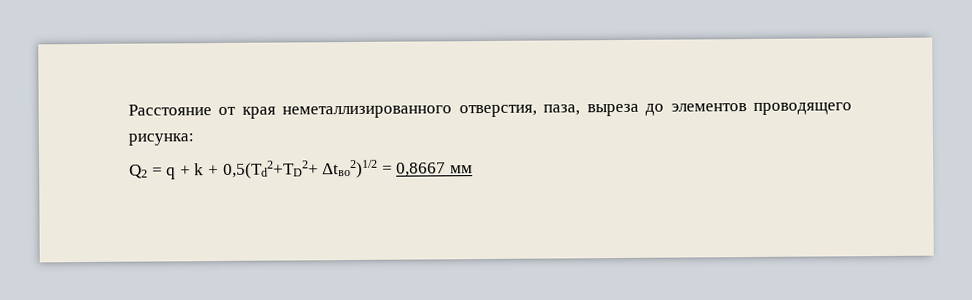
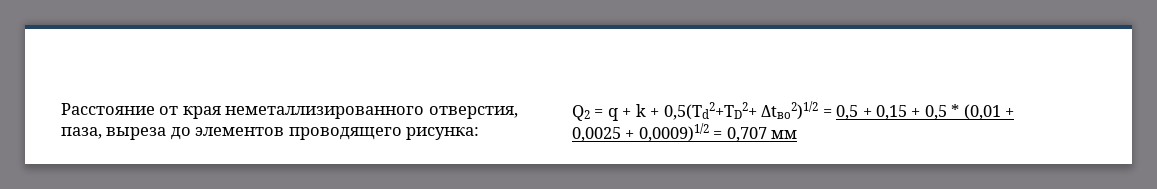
[396,162,447,177] 0,8667 -> [836,104,1015,120] [572,123,767,142] 0,5 + 0,15 + 0,5 * (0,01 + 0,0025 + 0,0009)1/2 = 0,707

